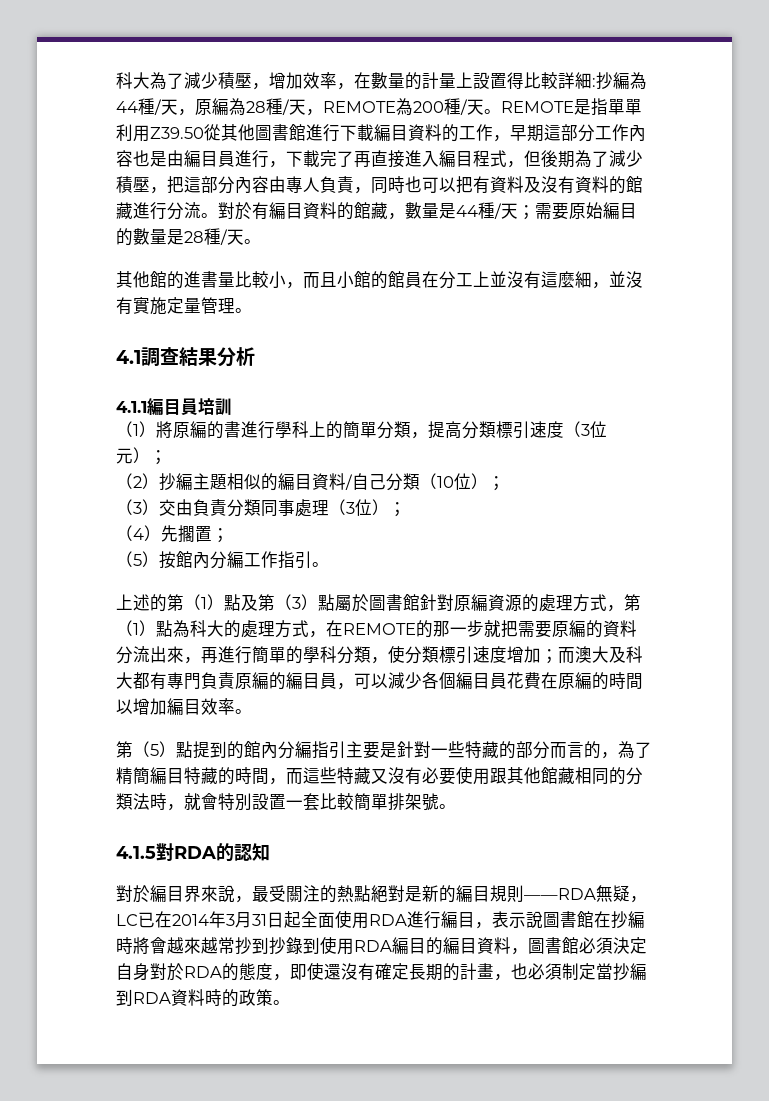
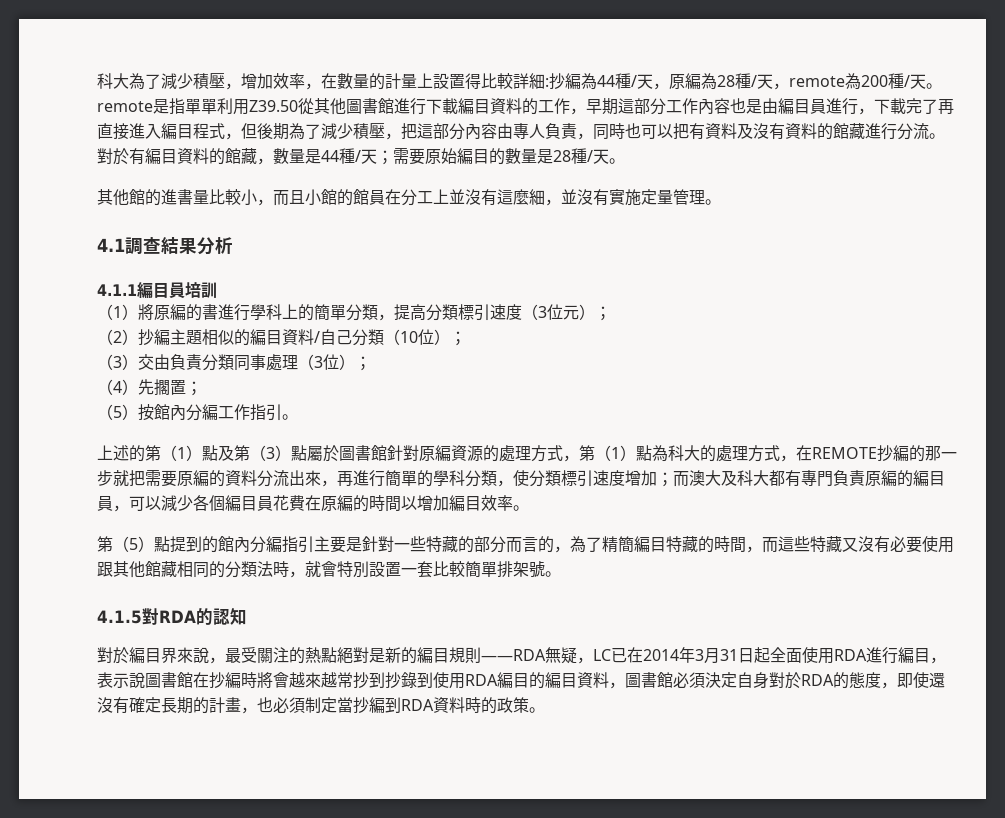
[323,101,396,113] REMOTE -> [789,76,845,87] remote
[501,101,574,113] REMOTE -> [97,101,153,112] remote
(416, 629) none -> [877,445,909,462] 抄編

